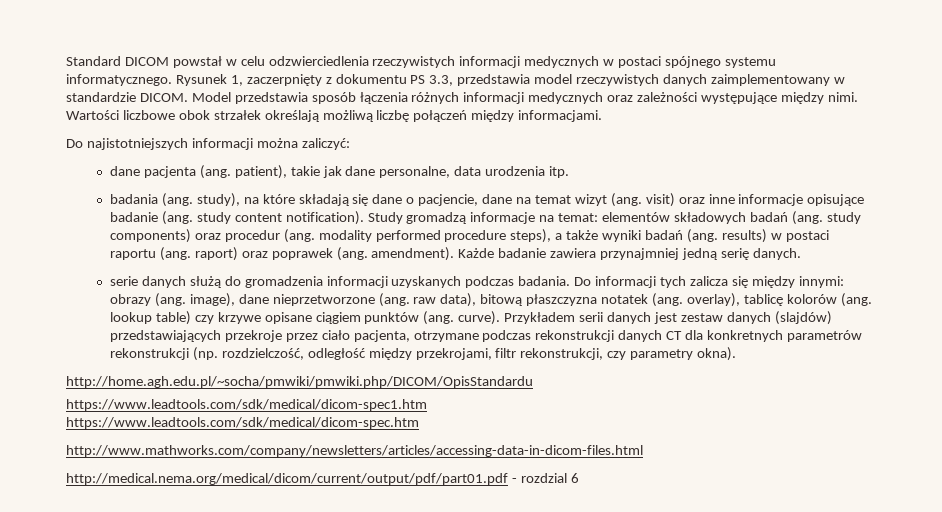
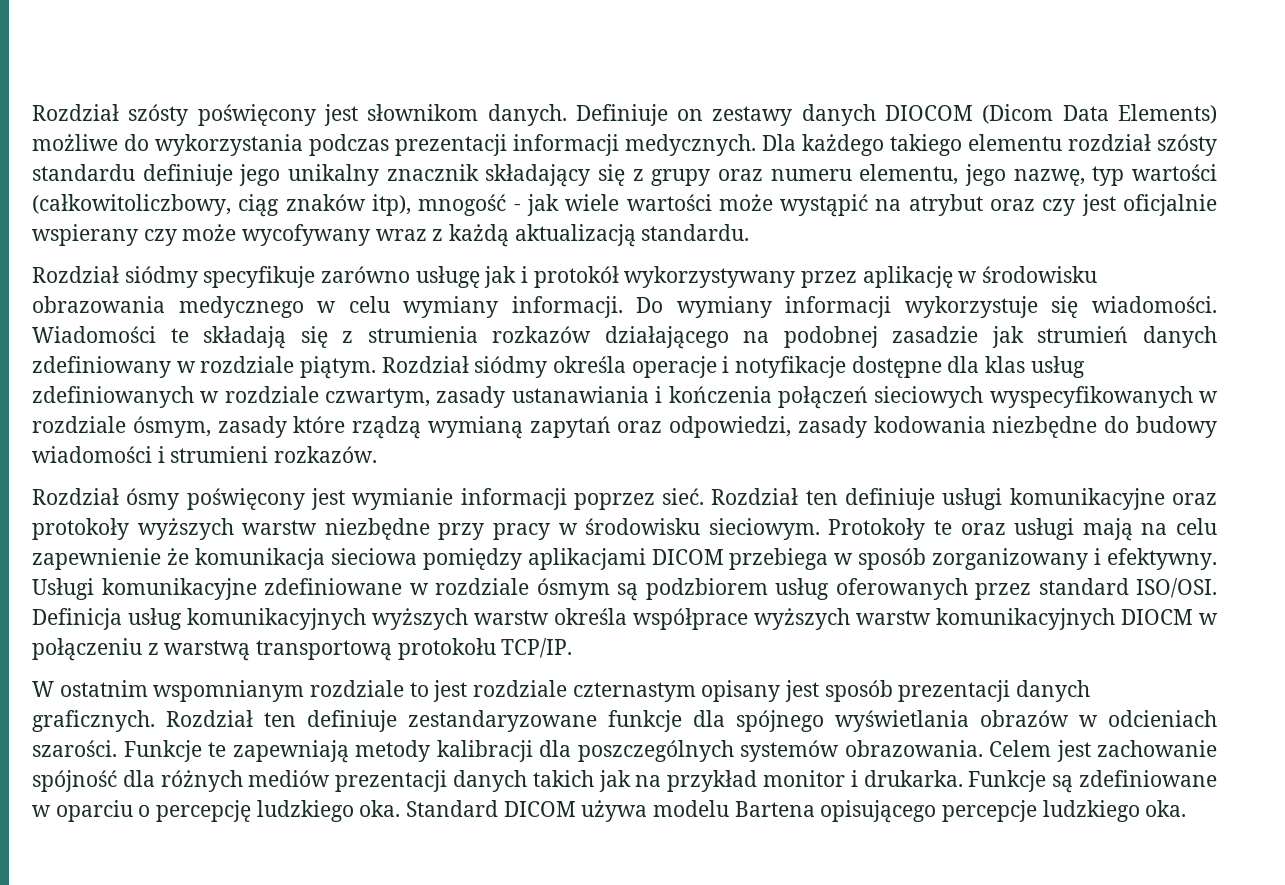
[66,56,776,68] [66,74,845,86] [66,92,858,104] [66,110,603,122] [66,138,350,150] [109,165,570,179] [109,193,865,207] [109,211,861,225] [109,229,829,243] [109,247,801,261] [109,276,844,288] [109,293,872,307] [109,311,832,325] [109,330,862,342] [109,347,737,361] [66,376,533,388] [66,399,427,411] [66,417,419,429] [66,445,643,457] [66,473,579,485] Standard DICOM powstał w celu odzwierciedlenia rzeczywistych informacji medycznych w postaci spójnego systemu informatycznego. Rysunek 1, zaczerpnięty z dokumentu PS 3.3, przedstawia model rzeczywistych danych zaimplementowany w standardzie DICOM. Model przedstawia sposób łączenia różnych informacji medycznych oraz zależności występujące między nimi. Wartości liczbowe obok strzałek określają możliwą liczbę połączeń między informacjami. // Do najistotniejszych informacji można zaliczyć: // dane pacjenta (ang. patient), takie jak dane personalne, data urodzenia itp. // badania (ang. study), na które składają się dane o pacjencie, dane na temat wizyt (ang. visit) oraz inne informacje opisujące badanie (ang. study content notification). Study gromadzą informacje na temat: elementów składowych badań (ang. study components) oraz procedur (ang. modality performed procedure steps), a także wyniki badań (ang. results) w postaci raportu (ang. raport) oraz poprawek (ang. amendment). Każde badanie zawiera przynajmniej jedną serię danych. // serie danych służą do gromadzenia informacji uzyskanych podczas badania. Do informacji tych zalicza się między innymi: obrazy (ang. image), dane nieprzetworzone (ang. raw data), bitową płaszczyzna notatek (ang. overlay), tablicę kolorów (ang. lookup table) czy krzywe opisane ciągiem punktów (ang. curve). Przykładem serii danych jest zestaw danych (slajdów) przedstawiających przekroje przez ciało pacjenta, otrzymane podczas rekonstrukcji danych CT dla konkretnych parametrów rekonstrukcji (np. rozdzielczość, odległość między przekrojami, filtr rekonstrukcji, czy parametry okna). // http://home.agh.edu.pl/~socha/pmwiki/pmwiki.php/DICOM/OpisStandardu // https://www.leadtools.com/sdk/medical/dicom-spec1.htm // https://www.leadtools.com/sdk/medical/dicom-spec.htm // http://www.mathworks.com/company/newsletters/articles/accessing-data-in-dicom-files.html // http://medical.nema.org/medical/dicom/current/output/pdf/part01.pdf - rozdzial 6 -> [32,104,1217,126] [32,134,1217,156] [32,164,1217,187] [32,194,1217,217] [32,224,750,247] [32,266,1098,288] [32,296,1217,318] [32,326,1217,349] [32,356,1085,379] [32,386,1218,409] [32,416,1217,439] [32,446,378,463] [32,488,1217,510] [32,518,1217,541] [32,548,1217,570] [32,578,1217,601] [32,608,1218,630] [32,638,573,661] [32,680,1091,702] [32,710,1217,732] [32,740,1217,763] [32,770,1217,793] [32,800,1187,823] Rozdział szósty poświęcony jest słownikom danych. Definiuje on zestawy danych DIOCOM (Dicom Data Elements) możliwe do wykorzystania podczas prezentacji informacji medycznych. Dla każdego takiego elementu rozdział szósty standardu definiuje jego unikalny znacznik składający się z grupy oraz numeru elementu, jego nazwę, typ wartości (całkowitoliczbowy, ciąg znaków itp), mnogość - jak wiele wartości może wystąpić na atrybut oraz czy jest oficjalnie wspierany czy może wycofywany wraz z każdą aktualizacją standardu. // Rozdział siódmy specyfikuje zarówno usługę jak i protokół wykorzystywany przez aplikację w środowisku obrazowania medycznego w celu wymiany informacji. Do wymiany informacji wykorzystuje się wiadomości. Wiadomości te składają się z strumienia rozkazów działającego na podobnej zasadzie jak strumień danych zdefiniowany w rozdziale piątym. Rozdział siódmy określa operacje i notyfikacje dostępne dla klas usług zdefiniowanych w rozdziale czwartym, zasady ustanawiania i kończenia połączeń sieciowych wyspecyfikowanych w rozdziale ósmym, zasady które rządzą wymianą zapytań oraz odpowiedzi, zasady kodowania niezbędne do budowy wiadomości i strumieni rozkazów. // Rozdział ósmy poświęcony jest wymianie informacji poprzez sieć. Rozdział ten definiuje usługi komunikacyjne oraz protokoły wyższych warstw niezbędne przy pracy w środowisku sieciowym. Protokoły te oraz usługi mają na celu zapewnienie że komunikacja sieciowa pomiędzy aplikacjami DICOM przebiega w sposób zorganizowany i efektywny. Usługi komunikacyjne zdefiniowane w rozdziale ósmym są podzbiorem usług oferowanych przez standard ISO/OSI. Definicja usług komunikacyjnych wyższych warstw określa współprace wyższych warstw komunikacyjnych DIOCM w połączeniu z warstwą transportową protokołu TCP/IP. // W ostatnim wspomnianym rozdziale to jest rozdziale czternastym opisany jest sposób prezentacji danych graficznych. Rozdział ten definiuje zestandaryzowane funkcje dla spójnego wyświetlania obrazów w odcieniach szarości. Funkcje te zapewniają metody kalibracji dla poszczególnych systemów obrazowania. Celem jest zachowanie spójność dla różnych mediów prezentacji danych takich jak na przykład monitor i drukarka. Funkcje są zdefiniowane w oparciu o percepcję ludzkiego oka. Standard DICOM używa modelu Bartena opisującego percepcje ludzkiego oka.

